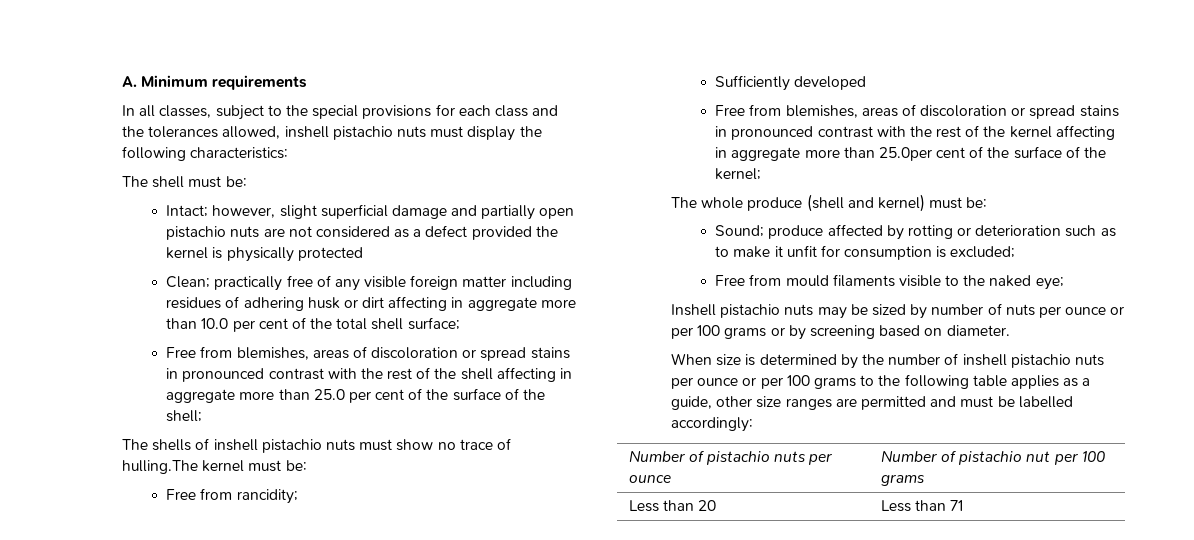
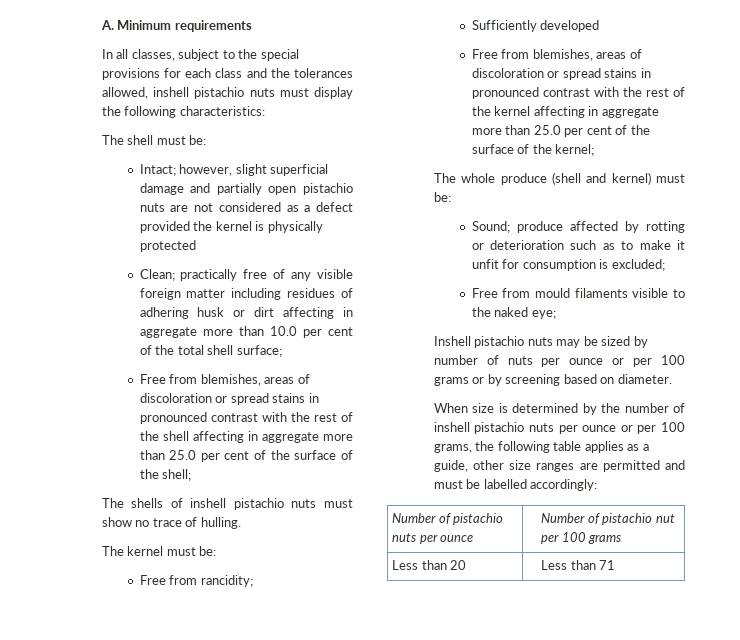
[122,460,199,474] hulling.The -> [200,517,241,529] [101,546,124,556] hulling. // The
[878,147,932,161] 25.0per -> [533,125,584,137] 25.0 per
[813,375,875,389] grams to -> [433,444,472,453] grams,

